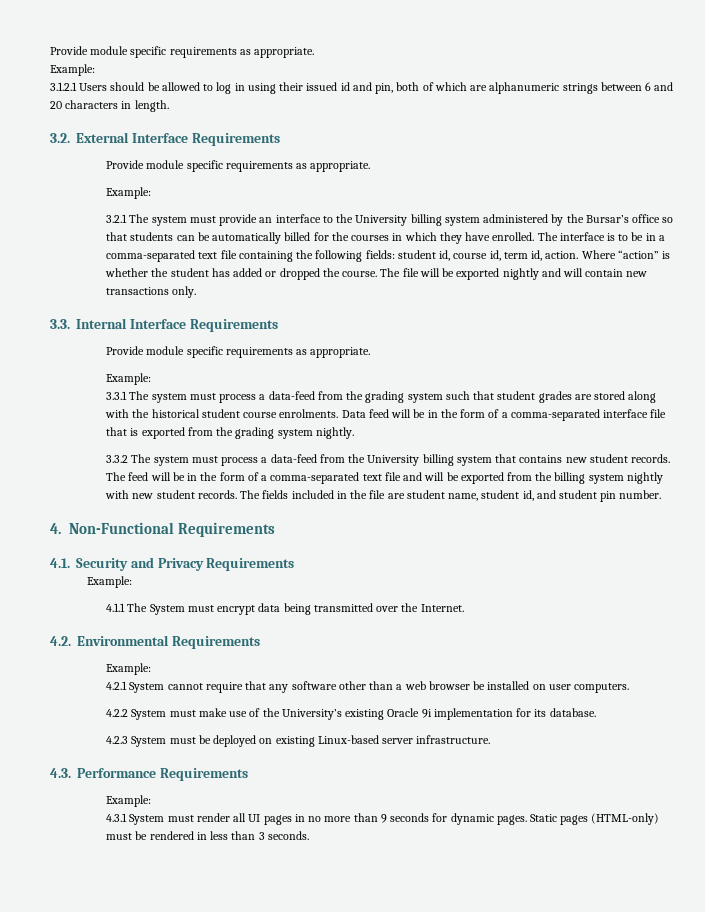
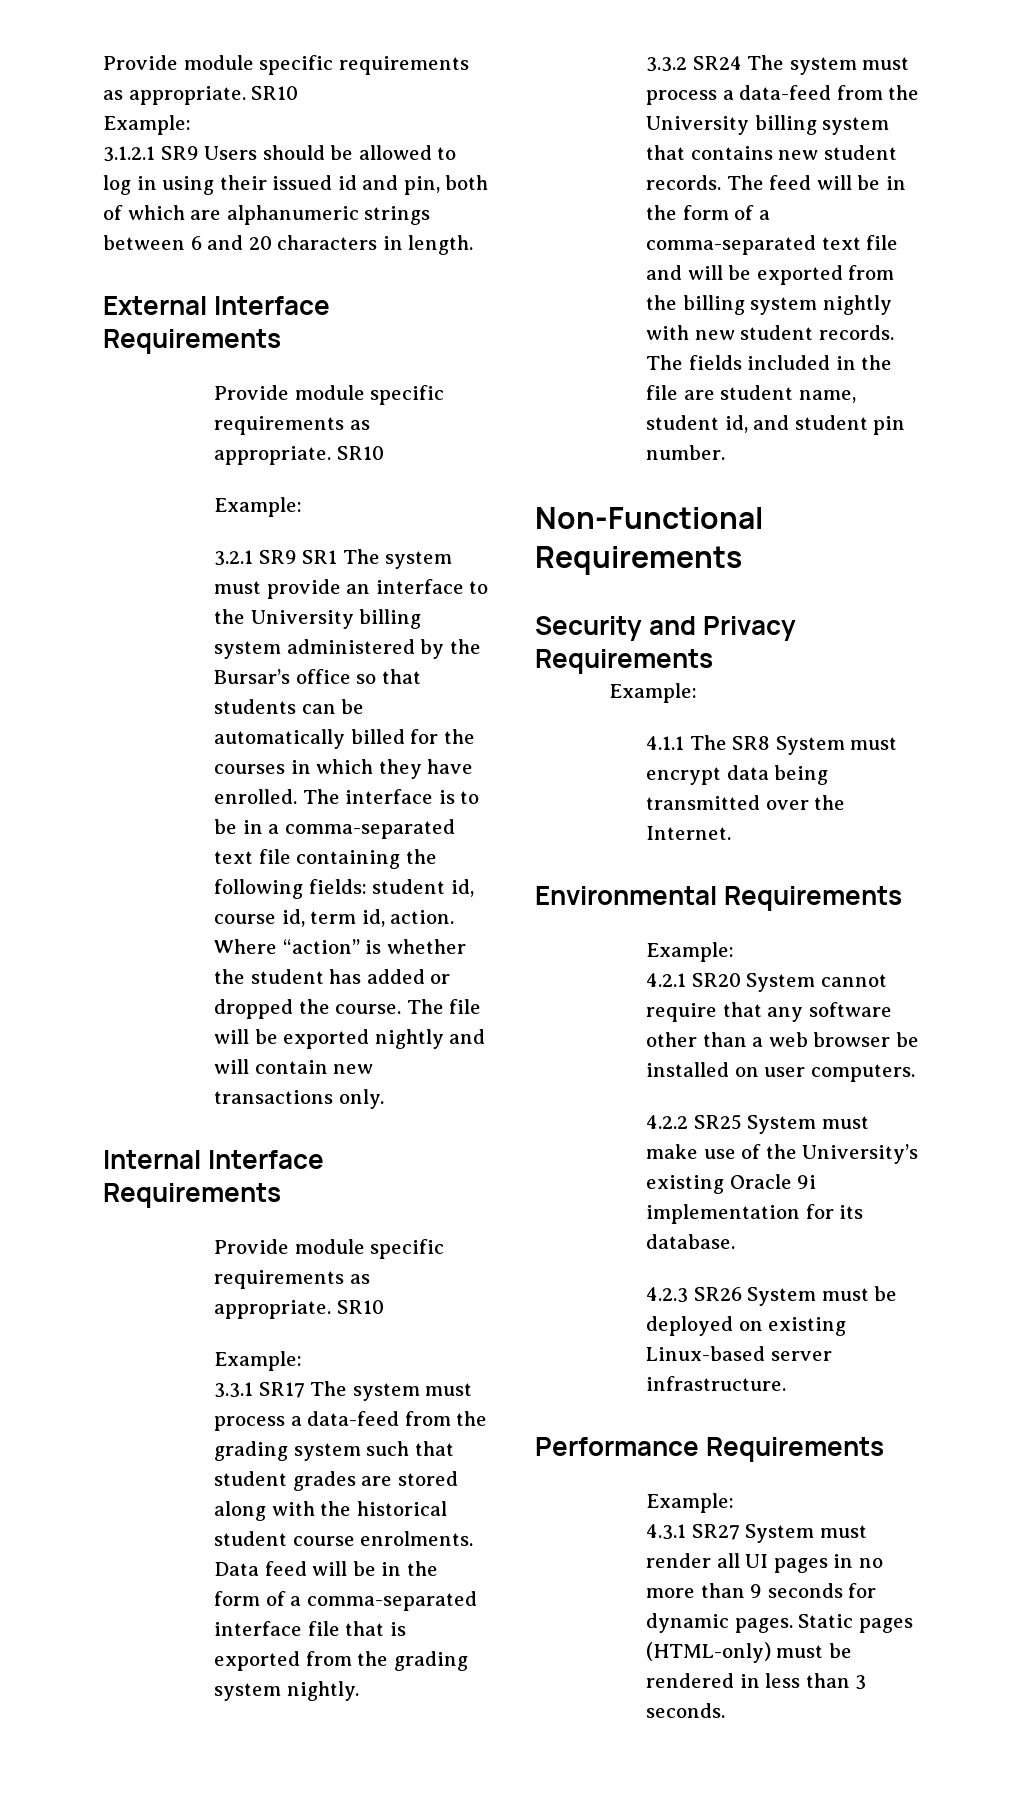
[50,46,315,58] Provide module specific requirements as appropriate. -> [103,55,469,75] [103,86,299,105] Provide module specific requirements as appropriate. SR10
(77, 86) none -> [160,146,199,160] SR9
[50,133,70,143] 3.2. -> (474, 245) none
(371, 166) none -> [336,446,384,460] SR10
(128, 218) none -> [258,550,338,564] SR9 SR1
[50,319,70,329] 3.3. -> (385, 1099) none
(371, 352) none -> [336,1300,384,1314] SR10
(128, 395) none -> [258,1382,305,1398] SR17
(129, 459) none -> [692,56,742,70] SR24
[50,523,61,534] 4. -> (725, 452) none
[50,558,70,568] 4.1. -> (742, 560) none
(148, 607) none -> [732,736,771,750] SR8
[50,636,71,646] 4.2. -> (731, 833) none
(128, 685) none -> [691,973,741,987] SR20
(129, 713) none -> [693,1114,742,1130] SR25
(129, 740) none -> [693,1287,742,1301] SR26
[50,768,71,778] 4.3. -> (786, 1383) none
(128, 817) none -> [691,1524,740,1540] SR27

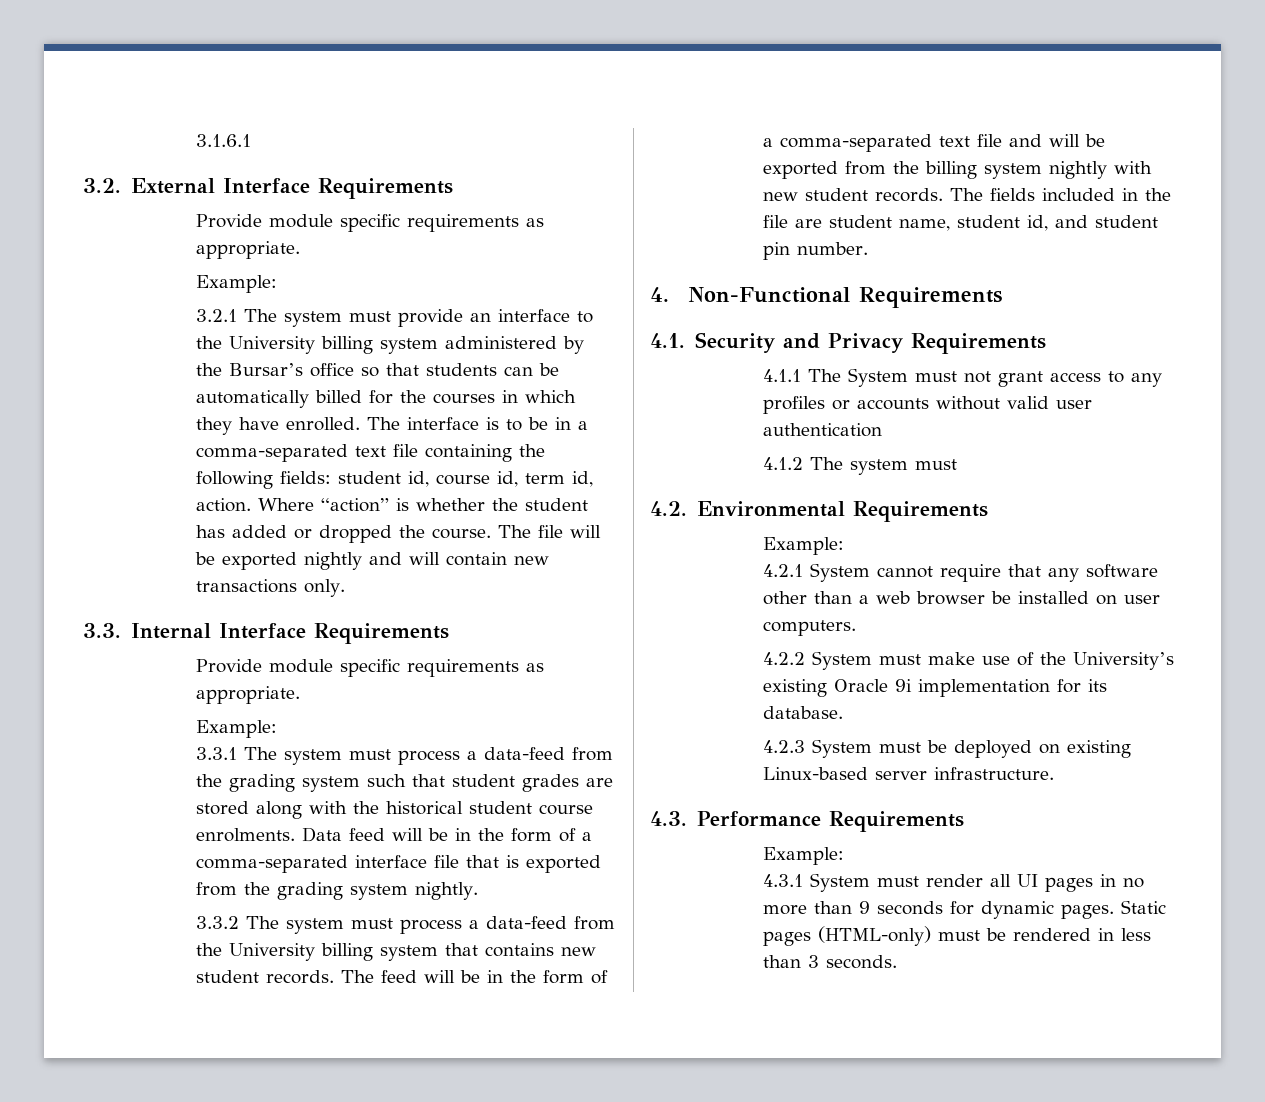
[103,55,469,75] [103,86,299,105] [103,115,191,135] [103,145,457,162] [103,175,489,195] [103,205,431,225] [103,235,474,255] Provide module specific requirements as appropriate. SR10 // Example: // 3.1.2.1 SR9 Users should be allowed to log in using their issued id and pin, both of which are alphanumeric strings between 6 and 20 characters in length. // -> [195,134,251,147] [83,178,121,193] 3.1.6.1 // 3.2.
[336,446,384,460] SR10 -> (300, 250) none
[258,550,338,564] SR9 SR1 -> (237, 315) none
(385, 1099) none -> [83,623,121,638] 3.3.
[336,1300,384,1314] SR10 -> (300, 695) none
[258,1382,305,1398] SR17 -> (237, 753) none
[692,56,742,70] SR24 -> (239, 922) none
(725, 452) none -> [650,287,669,302] 4.
(742, 560) none -> [650,333,685,348] 4.1.
[608,683,697,703] // Example: -> (1046, 343) none
[732,736,898,755] [645,765,829,785] [645,795,846,810] [645,826,731,840] SR8 System must encrypt data being transmitted over the Internet. // -> [847,368,1162,387] [762,396,1092,414] [762,423,882,437] [762,457,957,475] [650,501,687,516] System must not grant access to any profiles or accounts without valid user authentication // 4.1.2 The system must // 4.2.
[691,973,741,987] SR20 -> (803, 570) none
[693,1114,742,1130] SR25 -> (805, 658) none
[693,1287,742,1301] SR26 -> (805, 746) none
(786, 1383) none -> [650,811,687,826] 4.3.
[691,1524,740,1540] SR27 -> (803, 880) none

